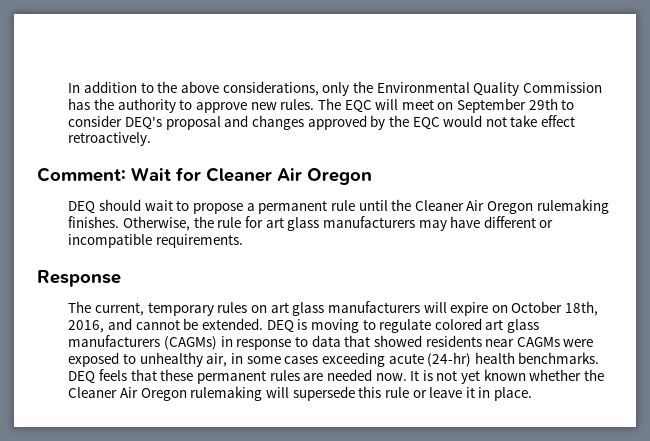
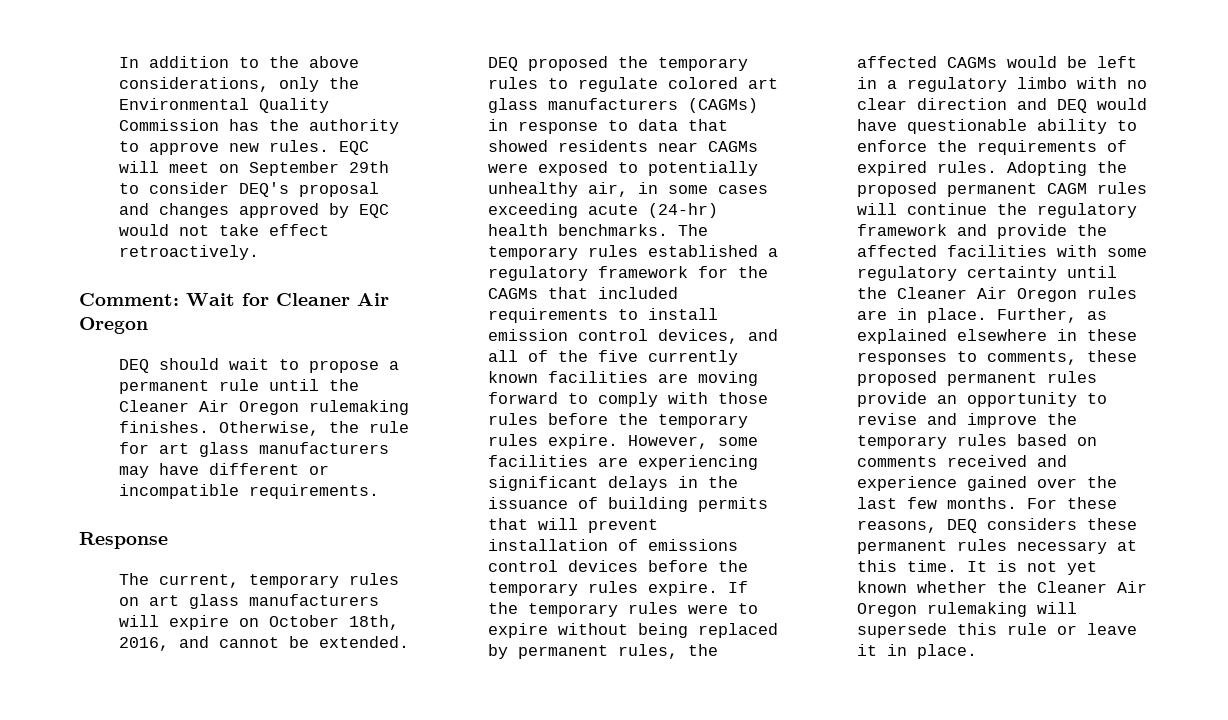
[317,98,341,110] The -> (330, 146) none
[388,115,409,127] the -> (350, 210) none
[297,319,359,333] is moving -> [528,56,749,71] [488,77,539,89] proposed the temporary rules
(136, 358) none -> [648,161,759,176] potentially
[68,369,407,384] DEQ feels that these permanent rules are needed now. -> [678,224,709,236] [488,245,779,260] [488,266,769,281] [488,287,679,299] [488,308,719,323] [488,329,779,344] [488,350,739,365] [488,371,759,386] [488,392,769,407] [488,413,749,428] [488,434,759,449] [488,455,759,470] [488,476,739,491] [488,497,769,512] [488,518,659,533] [488,539,739,551] [488,560,749,572] [488,581,749,596] [488,602,759,617] [488,623,779,638] [488,644,719,659] [857,56,1138,68] [857,77,1148,92] [857,98,1148,113] [857,119,1138,134] [857,140,1128,155] [857,161,1128,176] [857,182,1148,197] [857,203,1138,218] [857,224,1108,239] [857,245,1148,257] [857,266,1118,281] [857,287,1138,302] [857,308,1108,323] [857,329,1138,344] [857,350,1138,365] [857,371,1098,386] [857,392,1108,407] [857,413,1078,428] [857,434,1098,449] [857,455,1068,467] [857,476,1118,491] [857,497,1118,509] [857,518,1138,533] [857,539,1138,554] [857,560,958,572] The temporary rules established a regulatory framework for the CAGMs that included requirements to install emission control devices, and all of the five currently known facilities are moving forward to comply with those rules before the temporary rules expire. However, some facilities are experiencing significant delays in the issuance of building permits that will prevent installation of emissions control devices before the temporary rules expire. If the temporary rules were to expire without being replaced by permanent rules, the affected CAGMs would be left in a regulatory limbo with no clear direction and DEQ would have questionable ability to enforce the requirements of expired rules. Adopting the proposed permanent CAGM rules will continue the regulatory framework and provide the affected facilities with some regulatory certainty until the Cleaner Air Oregon rules are in place. Further, as explained elsewhere in these responses to comments, these proposed permanent rules provide an opportunity to revise and improve the temporary rules based on comments received and experience gained over the last few months. For these reasons, DEQ considers these permanent rules necessary at this time.

